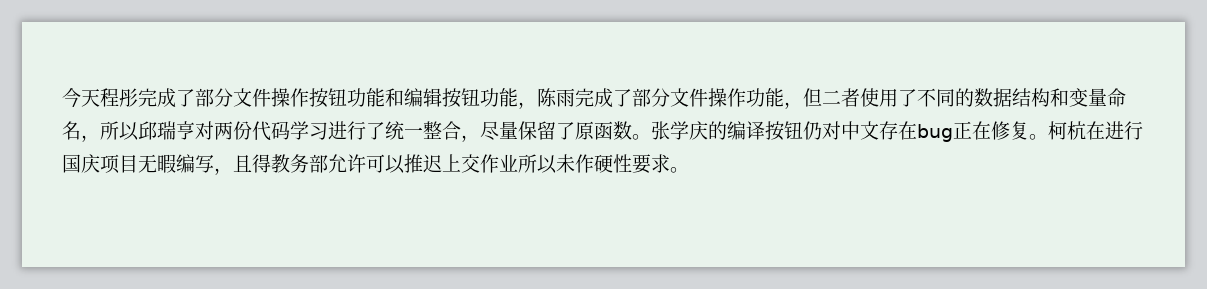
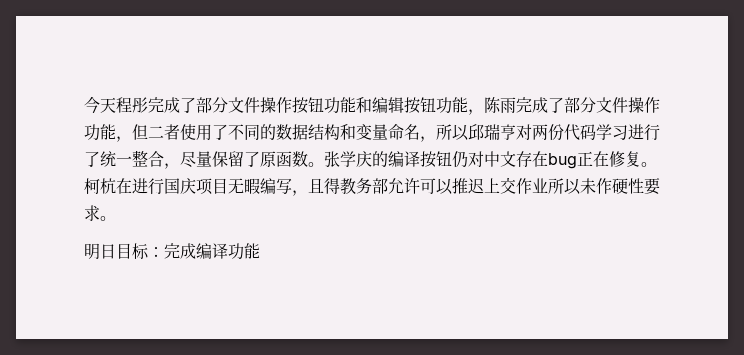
(689, 170) none -> [84,243,260,260] // 明日目标：完成编译功能

